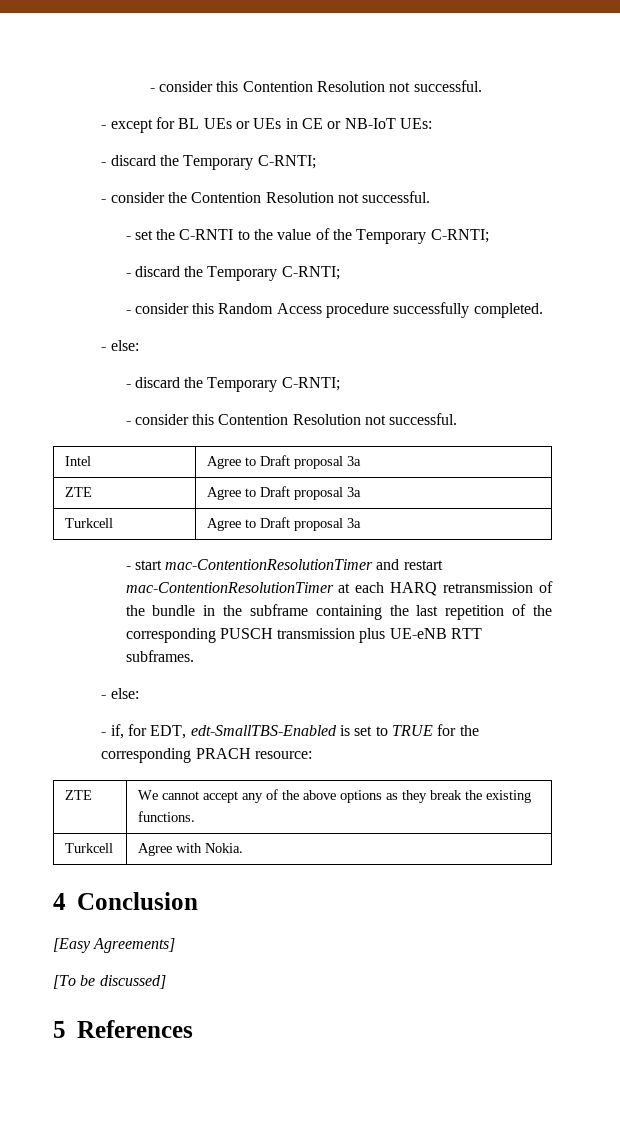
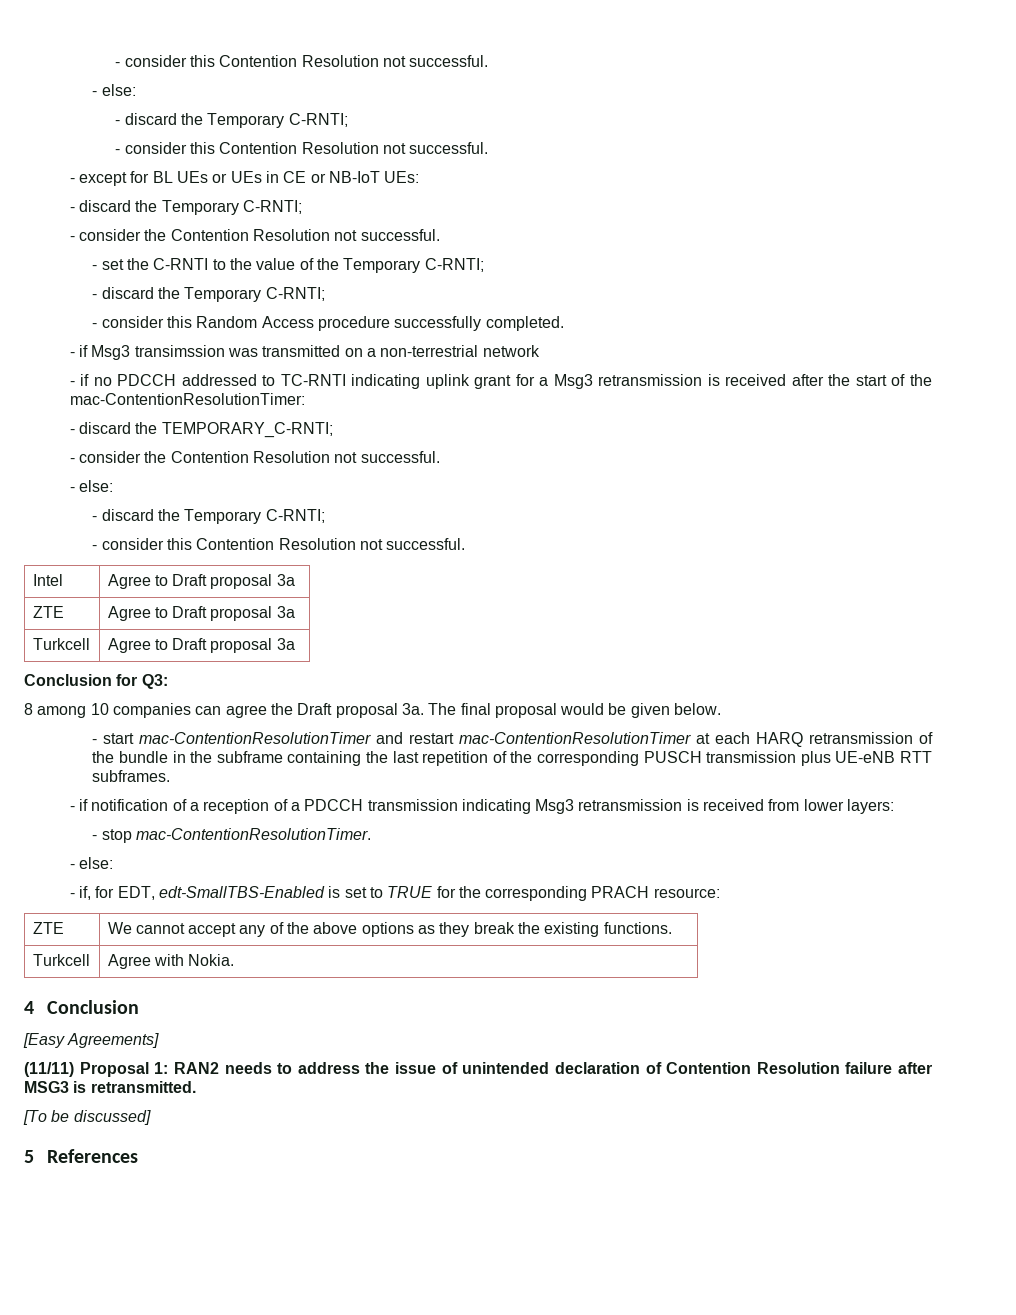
[149,80,482,92] - consider this Contention Resolution not successful. -> [115,55,489,67] [92,84,136,96] [115,113,348,128] [115,142,489,154] - consider this Contention Resolution not successful. // - else: // - discard the Temporary C-RNTI; // - consider this Contention Resolution not successful.
(543, 310) none -> [69,345,540,360] [69,374,933,389] [69,393,305,405] [69,422,333,438] [69,451,440,463] // - if Msg3 transimssion was transmitted on a non-terrestrial network // - if no PDCCH addressed to TC-RNTI indicating uplink grant for a Msg3 retransmission is received after the start of the mac-ContentionResolutionTimer: // - discard the TEMPORARY_C-RNTI; // - consider the Contention Resolution not successful.
(362, 523) none -> [24,674,168,689] [24,703,722,718] // Conclusion for Q3: // 8 among 10 companies can agree the Draft proposal 3a. The final proposal would be given below.
(194, 656) none -> [69,799,895,814] [92,828,372,843] // - if notification of a reception of a PDCCH transmission indicating Msg3 retransmission is received from lower layers: // - stop mac-ContentionResolutionTimer.
(176, 945) none -> [24,1062,932,1077] [24,1081,196,1093] // (11/11) Proposal 1: RAN2 needs to address the issue of unintended declaration of Contention Resolution failure after MSG3 is retransmitted.

